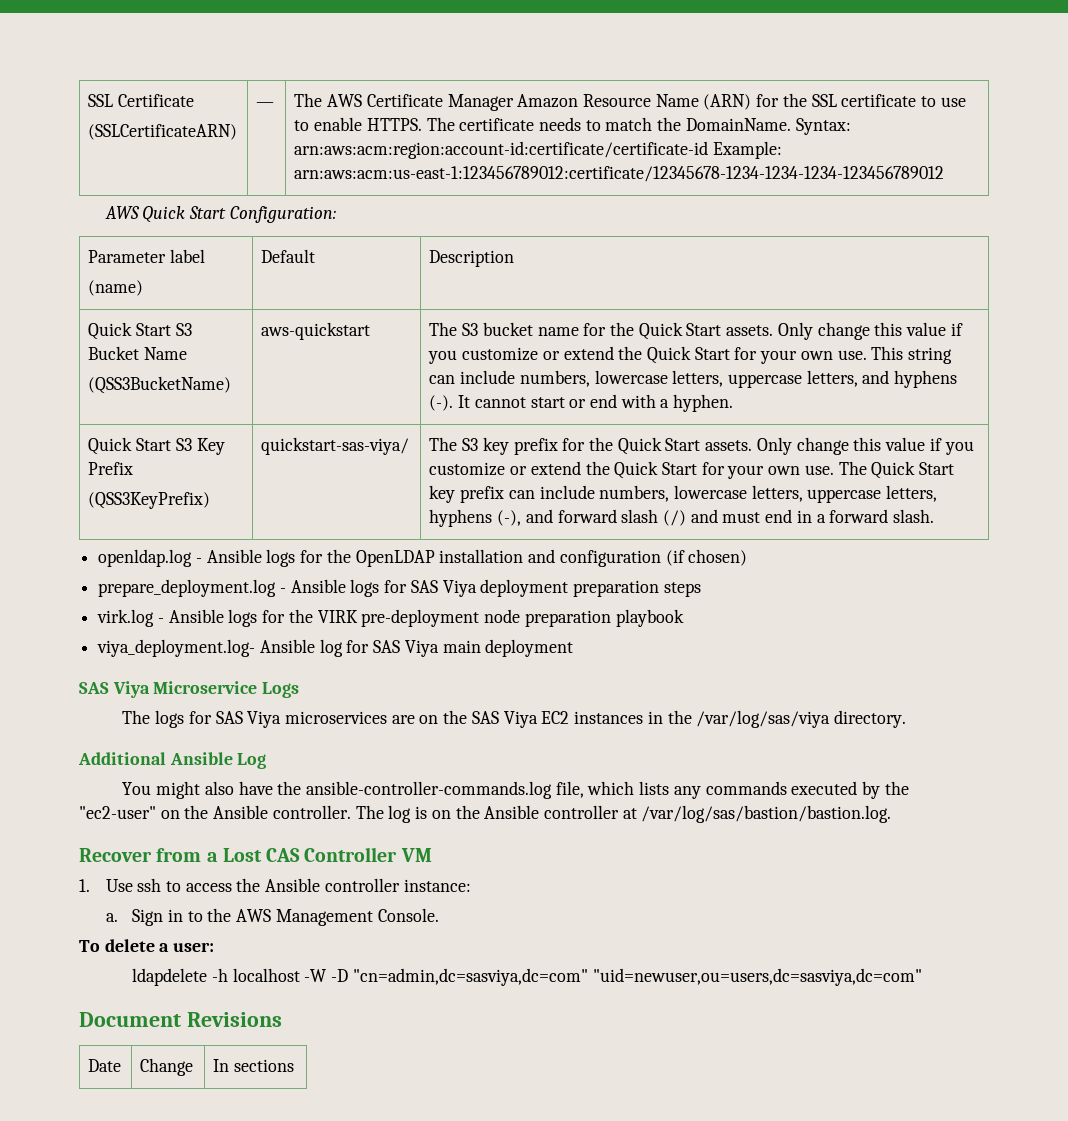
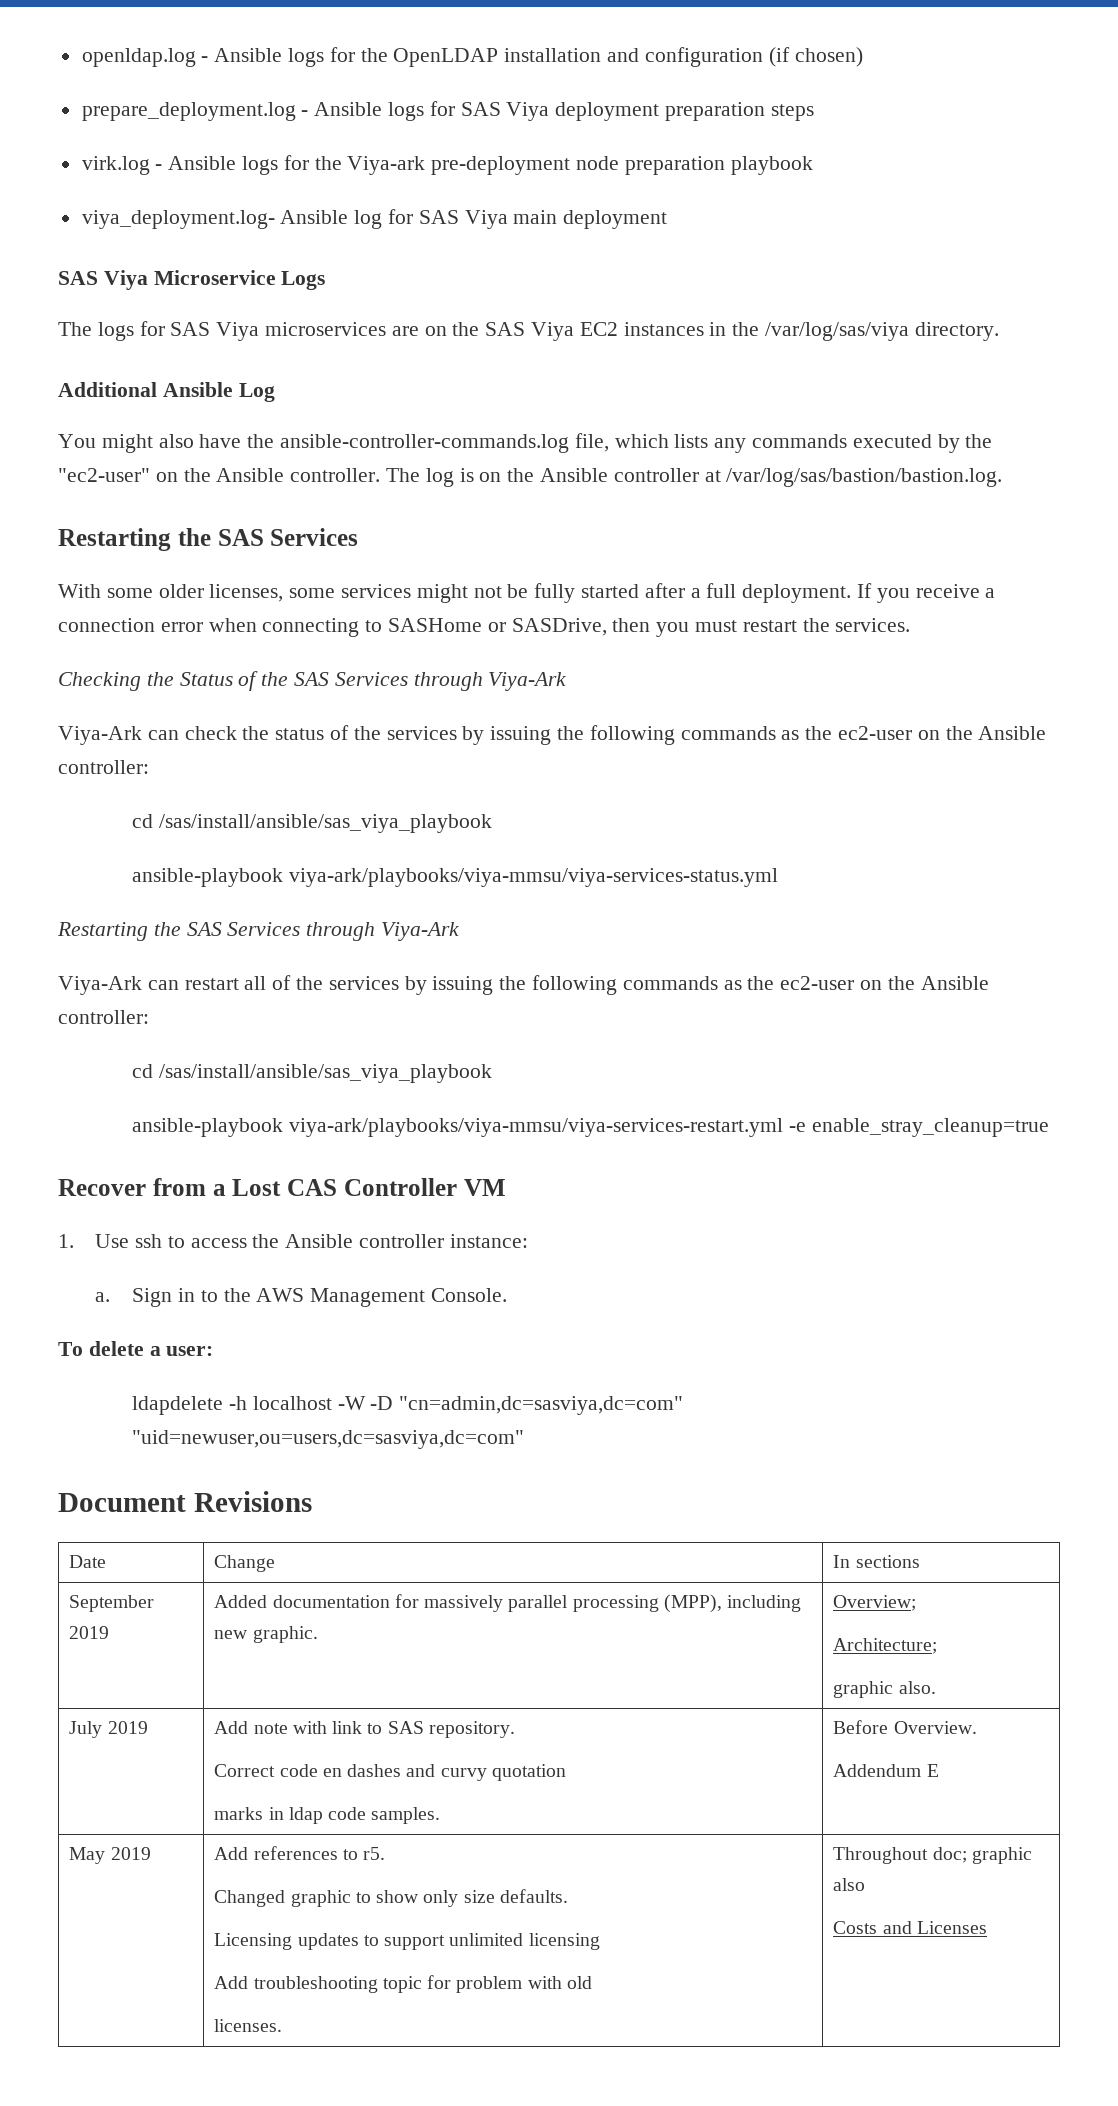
[88,94,195,107] [88,124,238,140] [256,102,275,107] [294,93,966,111] [294,117,851,135] [294,141,783,159] [294,166,945,182] [104,206,336,223] [88,249,206,263] [88,280,144,296] [261,249,316,263] [429,250,515,267] [88,322,192,340] [88,346,188,360] [88,376,232,394] [261,322,371,340] [429,322,963,340] [428,346,953,364] [429,370,958,388] [429,394,734,412] [88,437,225,455] [88,462,134,475] [88,492,211,509] [261,437,410,455] [429,437,974,455] [429,461,955,479] [429,485,938,503] [429,509,935,527] SSL Certificate // (SSLCertificateARN) | — | The AWS Certificate Manager Amazon Resource Name (ARN) for the SSL certificate to use to enable HTTPS. The certificate needs to match the DomainName. Syntax: arn:aws:acm:region:account-id:certificate/certificate-id Example: arn:aws:acm:us-east-1:123456789012:certificate/12345678-1234-1234-1234-123456789012 // AWS Quick Start Configuration: // Parameter label // (name) | Default | Description // Quick Start S3 Bucket Name // (QSS3BucketName) | aws-quickstart | The S3 bucket name for the Quick Start assets. Only change this value if you customize or extend the Quick Start for your own use. This string can include numbers, lowercase letters, uppercase letters, and hyphens (-). It cannot start or end with a hyphen. // Quick Start S3 Key Prefix // (QSS3KeyPrefix) | quickstart-sas-viya/ | The S3 key prefix for the Quick Start assets. Only change this value if you customize or extend the Quick Start for your own use. The Quick Start key prefix can include numbers, lowercase letters, uppercase letters, hyphens (-), and forward slash (/) and must end in a forward slash. // -> (81, 57) none
[317,610,358,623] VIRK -> [347,156,426,175] Viya-ark
(892, 814) none -> [58,528,359,551] [58,583,996,603] [58,618,911,637] [58,671,567,691] [58,725,1047,745] [58,760,149,774] [132,814,492,833] [132,868,778,887] [57,922,460,941] [58,975,989,995] [58,1010,149,1024] [132,1064,492,1083] [132,1118,1049,1137] // Restarting the SAS Services // With some older licenses, some services might not be fully started after a full deployment. If you receive a connection error when connecting to SASHome or SASDrive, then you must restart the services. // Checking the Status of the SAS Services through Viya-Ark // Viya-Ark can check the status of the services by issuing the following commands as the ec2-user on the Ansible controller: // cd /sas/install/ansible/sas_viya_playbook // ansible-playbook viya-ark/playbooks/viya-mmsu/viya-services-status.yml // Restarting the SAS Services through Viya-Ark // Viya-Ark can restart all of the services by issuing the following commands as the ec2-user on the Ansible controller: // cd /sas/install/ansible/sas_viya_playbook // ansible-playbook viya-ark/playbooks/viya-mmsu/viya-services-restart.yml -e enable_stray_cleanup=true
(295, 1065) none -> [69,1595,155,1612] [69,1626,110,1639] [214,1594,802,1613] [214,1626,318,1643] [833,1595,917,1611] [833,1638,938,1654] [833,1681,936,1698] [69,1721,148,1738] [214,1721,515,1738] [214,1764,566,1781] [214,1807,441,1824] [833,1720,977,1734] [833,1764,939,1777] [69,1847,151,1864] [214,1846,386,1860] [214,1889,568,1907] [214,1933,600,1950] [214,1975,592,1993] [214,2019,283,2032] [833,1847,1032,1864] [833,1878,866,1891] [833,1921,987,1934] // September 2019 | Added documentation for massively parallel processing (MPP), including new graphic. | Overview; // Architecture; // graphic also. // July 2019 | Add note with link to SAS repository. // Correct code en dashes and curvy quotation // marks in ldap code samples. | Before Overview. // Addendum E // May 2019 | Add references to r5. // Changed graphic to show only size defaults. // Licensing updates to support unlimited licensing // Add troubleshooting topic for problem with old // licenses. | Throughout doc; graphic also // Costs and Licenses

